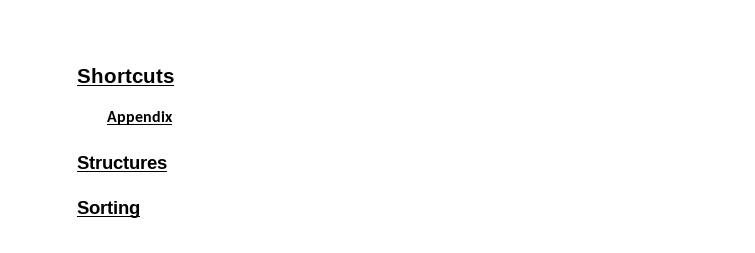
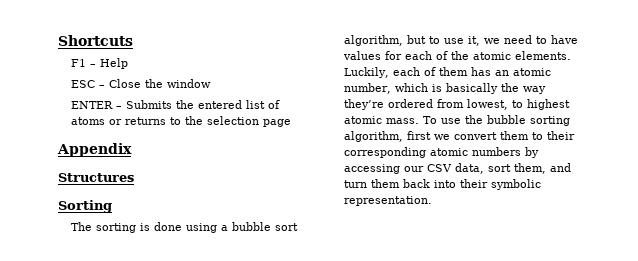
[106,111,173,125] [77,156,167,169] [77,201,140,218] Appendix // Structures // Sorting -> [70,58,128,69] [70,79,211,88] [70,100,280,109] [70,116,291,127] [57,143,132,157] [58,173,134,182] [58,200,112,213] [70,222,298,233] [343,35,578,46] [342,51,571,60] [343,67,551,78] [343,83,546,94] [343,99,570,110] [343,115,570,126] [343,131,575,142] [343,147,539,158] [343,163,571,174] [343,179,541,190] [343,196,432,206] F1 – Help // ESC – Close the window // ENTER – Submits the entered list of atoms or returns to the selection page // Appendix // Structures // Sorting // The sorting is done using a bubble sort algorithm, but to use it, we need to have values for each of the atomic elements. Luckily, each of them has an atomic number, which is basically the way they’re ordered from lowest, to highest atomic mass. To use the bubble sorting algorithm, first we convert them to their corresponding atomic numbers by accessing our CSV data, sort them, and turn them back into their symbolic representation.

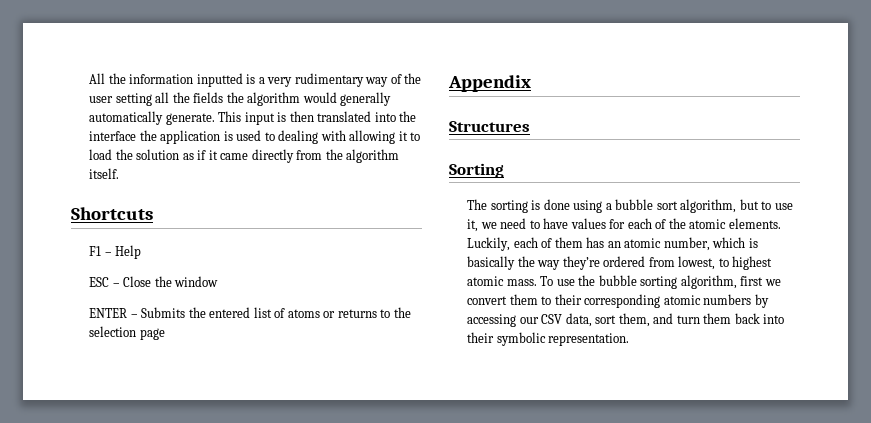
(58, 40) none -> [89,73,422,87] [89,92,392,106] [89,111,417,125] [89,130,421,144] [89,149,400,163] [89,168,120,179] All the information inputted is a very rudimentary way of the user setting all the fields the algorithm would generally automatically generate. This input is then translated into the interface the application is used to dealing with allowing it to load the solution as if it came directly from the algorithm itself. //

